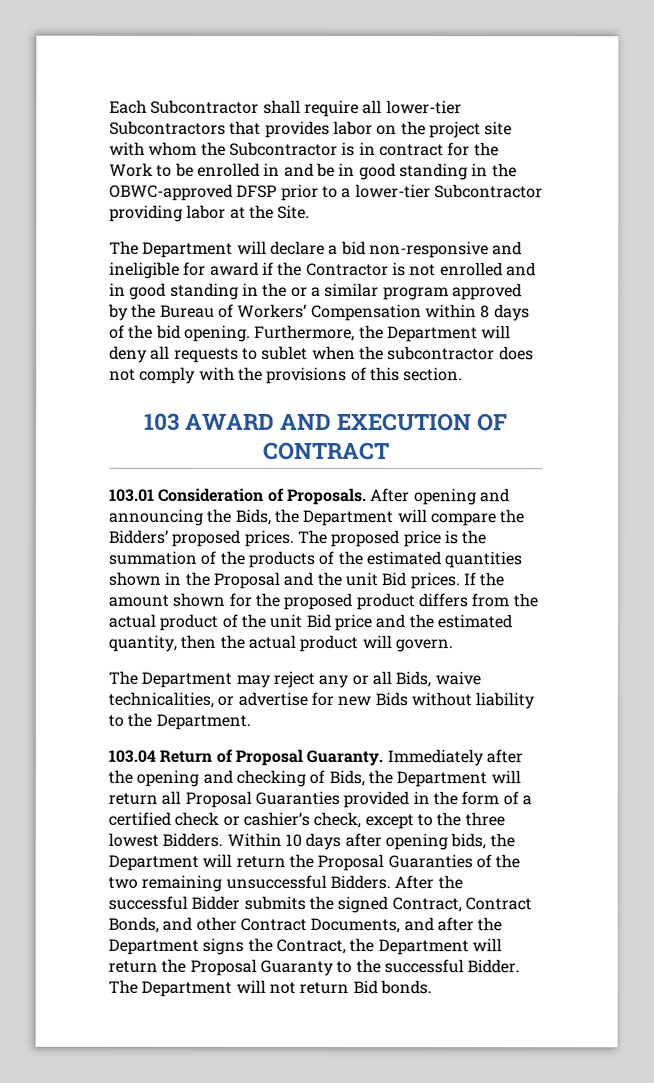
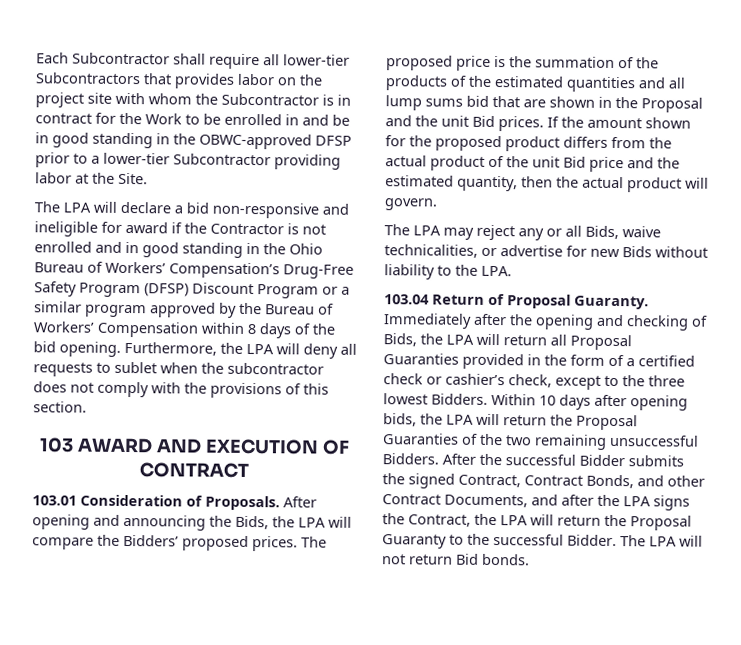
[142,241,234,258] Department -> [63,202,91,213] LPA
(288, 289) none -> [289,243,323,255] [34,261,354,279] [34,281,319,299] Ohio Bureau of Workers’ Compensation’s Drug-Free Safety Program (DFSP) Discount Program
[386,326,478,343] Department -> [246,343,274,355] LPA
[303,509,395,527] Department -> [298,517,326,528] LPA
(523, 560) none -> [638,77,686,89] [385,95,546,111] and all lump sums bid that are
[141,671,233,688] Department -> [413,225,441,236] LPA
[155,713,251,730] Department. -> [481,265,512,277] LPA.
[396,771,488,788] Department -> [446,334,474,345] LPA
[108,854,199,871] Department -> [446,414,474,425] LPA
[108,938,199,955] Department -> [623,496,651,507] LPA
[377,939,469,956] Department -> [500,515,528,526] LPA
[141,980,233,997] Department -> [649,536,677,547] LPA

